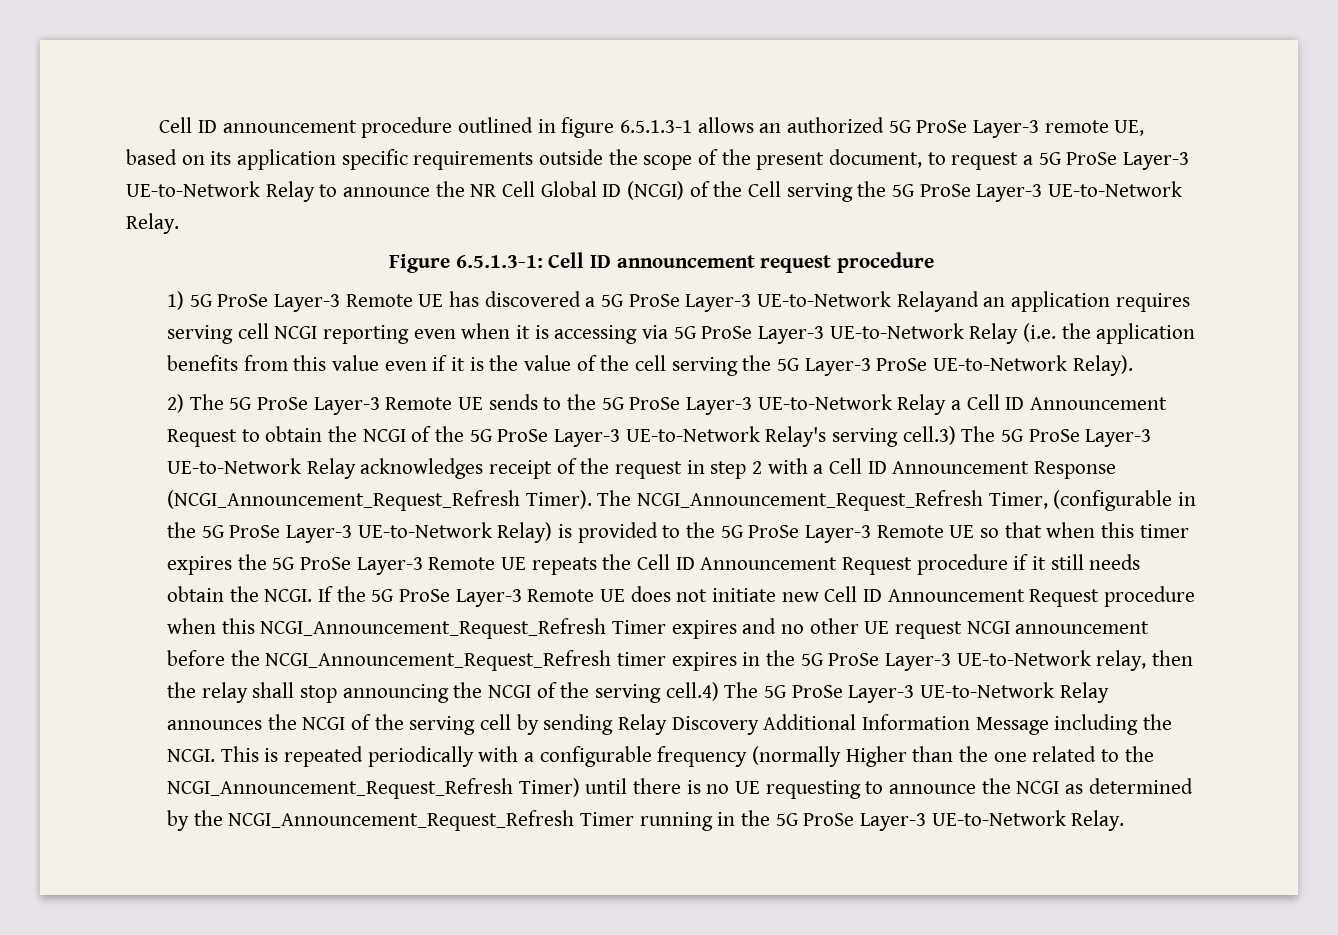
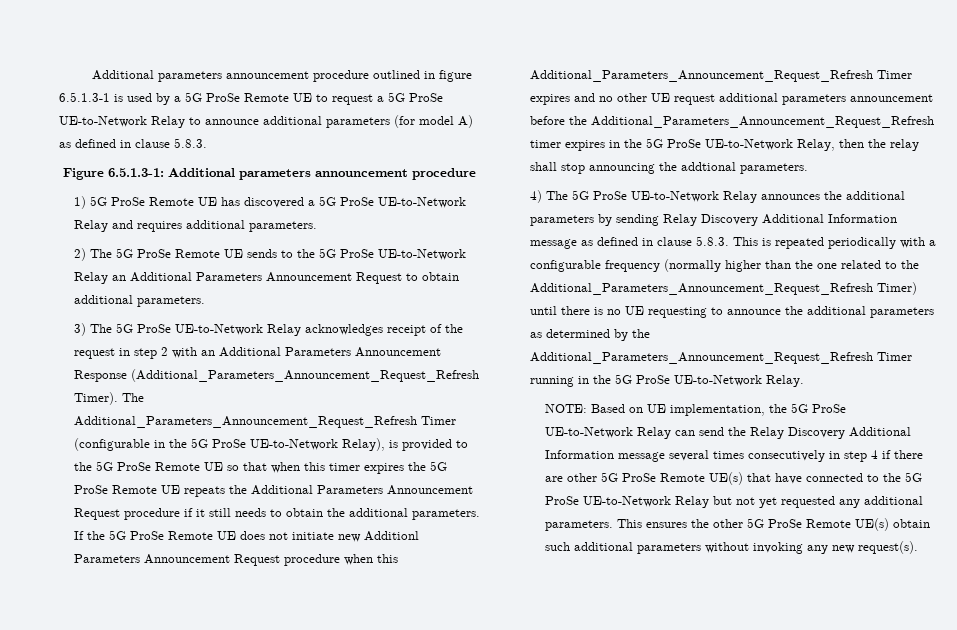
[159,117,217,133] Cell ID -> [92,70,223,82] Additional parameters
[697,117,1145,138] [126,149,923,170] allows an authorized 5G ProSe Layer-3 remote UE, based on its application specific requirements outside the scope of the present document, -> [114,92,312,105] is used by a 5G ProSe Remote UE
[1123,152,1190,170] Layer-3 -> (443, 97) none
[435,181,1183,202] [126,213,179,234] [388,252,832,273] the NR Cell Global ID (NCGI) of the Cell serving the 5G ProSe Layer-3 UE-to-Network Relay. // Figure 6.5.1.3-1: Cell ID announcement request -> [263,115,473,128] [59,138,207,148] [63,168,408,180] additional parameters (for model A) as defined in clause 5.8.3. // Figure 6.5.1.3-1: Additional parameters announcement
[273,294,340,312] Layer-3 -> (145, 201) none
[685,291,1190,312] [166,323,1196,344] [166,355,1133,376] Layer-3 UE-to-Network Relayand an application requires serving cell NCGI reporting even when it is accessing via 5G ProSe Layer-3 UE-to-Network Relay (i.e. the application benefits from this value even if it is the value of the cell serving the 5G Layer-3 ProSe UE-to-Network Relay). -> [377,197,466,208] [73,220,317,232] UE-to-Network Relay and requires additional parameters.
[313,397,380,415] Layer-3 -> (171, 253) none
[686,394,1025,415] Layer-3 UE-to-Network Relay a Cell ID -> [377,249,466,260] [73,272,262,284] UE-to-Network Relay an Additional Parameters
[327,426,1152,447] the NCGI of the 5G ProSe Layer-3 UE-to-Network Relay's serving cell.3) The 5G ProSe Layer-3 -> [73,295,205,307] [73,323,171,336] additional parameters. // 3) The 5G ProSe
[813,458,887,474] a Cell ID -> [200,347,351,357] an Additional Parameters
[166,490,520,511] (NCGI_Announcement_Request_Refresh -> [130,369,479,382] (Additional_Parameters_Announcement_Request_Refresh
[636,490,1048,511] NCGI_Announcement_Request_Refresh Timer, -> [73,416,456,428] Additional_Parameters_Announcement_Request_Refresh Timer
[285,522,553,543] Layer-3 UE-to-Network Relay) -> [249,438,385,451] UE-to-Network Relay),
[805,525,872,543] Layer-3 -> (151, 466) none
[356,557,423,575] Layer-3 -> (108, 489) none
[637,554,695,570] Cell ID -> [250,485,383,495] Additional Parameters
[166,586,313,602] obtain the NCGI. -> [269,508,480,520] to obtain the additional parameters.
[455,589,522,607] Layer-3 -> (164, 535) none
[824,586,883,602] Cell ID -> [363,531,419,541] [73,554,140,563] Additionl Parameters
[260,618,607,639] NCGI_Announcement_Request_Refresh -> [529,70,873,82] Additional_Parameters_Announcement_Request_Refresh
[966,621,1010,634] NCGI -> [718,93,846,105] additional parameters
[265,650,612,671] NCGI_Announcement_Request_Refresh -> [590,116,934,128] Additional_Parameters_Announcement_Request_Refresh
[885,650,1147,671] Layer-3 UE-to-Network relay, -> [704,139,835,151] UE-to-Network Relay,
[488,682,915,703] NCGI of the serving cell.4) The 5G ProSe Layer-3 -> [680,162,808,174] [529,190,627,203] addtional parameters. // 4) The 5G ProSe
[302,714,512,735] NCGI of the serving cell -> [845,191,905,200] [529,215,594,226] additional parameters
[975,714,1173,735] [166,749,215,762] Message including the NCGI. -> [529,236,729,249] message as defined in clause 5.8.3.
[845,746,907,767] Higher -> [724,260,761,272] higher
[166,778,513,799] NCGI_Announcement_Request_Refresh -> [529,283,873,295] Additional_Parameters_Announcement_Request_Refresh
[1016,781,1060,794] NCGI -> [806,306,934,318] additional parameters
[228,810,575,831] NCGI_Announcement_Request_Refresh -> [529,352,873,364] Additional_Parameters_Announcement_Request_Refresh
[860,810,1125,831] Layer-3 UE-to-Network Relay. -> [673,375,804,387] [544,403,846,416] [544,427,911,439] [544,450,923,462] [544,472,922,485] [544,496,923,508] [544,518,930,531] [544,541,918,554] UE-to-Network Relay. // NOTE: Based on UE implementation, the 5G ProSe UE-to-Network Relay can send the Relay Discovery Additional Information message several times consecutively in step 4 if there are other 5G ProSe Remote UE(s) that have connected to the 5G ProSe UE-to-Network Relay but not yet requested any additional parameters. This ensures the other 5G ProSe Remote UE(s) obtain such additional parameters without invoking any new request(s).

